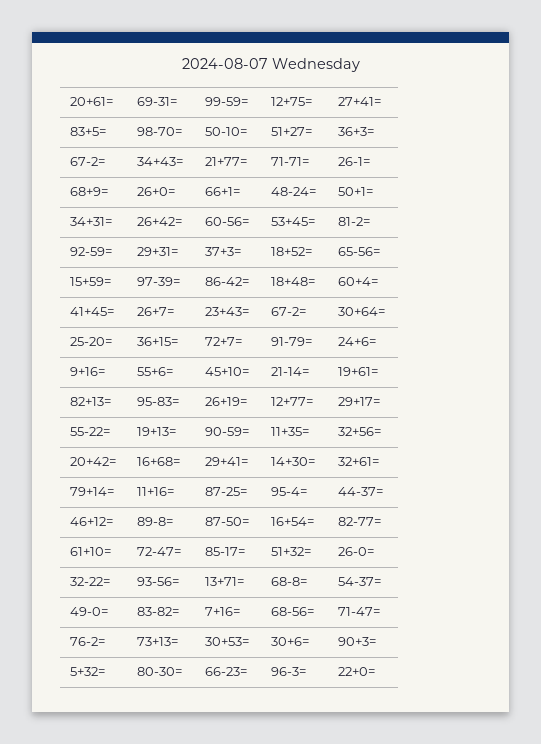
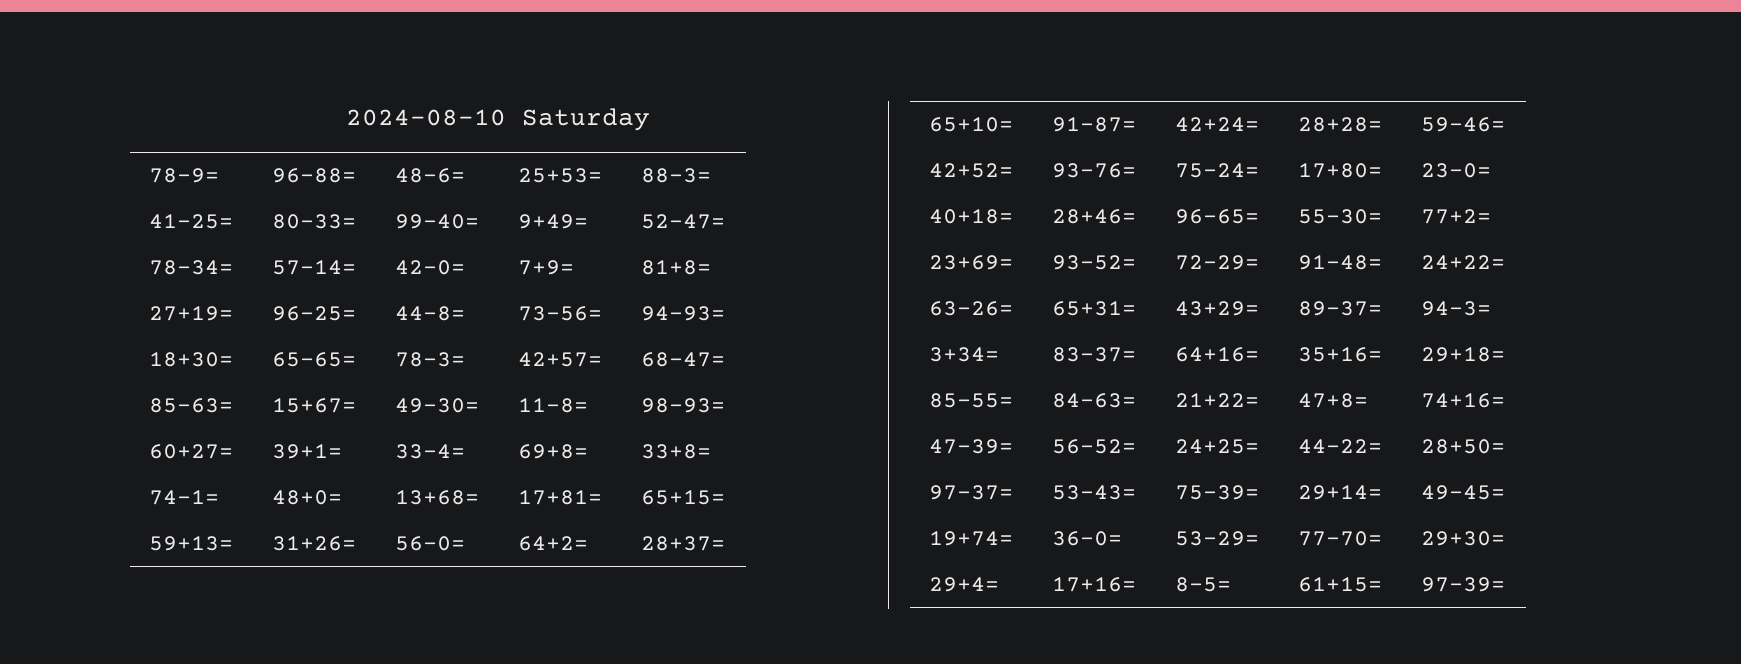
[181,58,360,72] [70,97,114,106] [137,97,178,106] [205,97,249,106] [271,97,313,106] [338,97,382,106] [70,127,107,136] [137,127,183,136] [205,127,248,136] [271,127,313,136] [338,127,375,136] [70,157,106,166] [137,157,184,166] [205,157,248,166] [271,157,310,166] [338,157,371,166] [70,187,109,196] [137,187,176,196] [205,187,241,196] [271,187,317,196] [338,187,374,196] [70,217,113,226] [137,217,183,226] [205,217,250,226] [271,217,316,226] [338,217,371,226] [70,247,113,256] [137,247,179,256] [205,247,242,256] [271,247,313,256] [338,247,381,256] [70,277,112,286] [137,277,181,286] [205,277,250,286] [271,277,316,286] [338,277,379,286] [70,307,115,316] [137,307,175,316] [205,307,250,316] [271,307,307,316] [338,307,386,316] [70,337,113,346] [137,337,179,346] [205,337,243,346] [271,337,313,346] [338,337,377,346] [70,367,106,376] [137,367,174,376] [205,367,250,376] [271,367,310,376] [338,367,379,376] [70,397,112,406] [137,397,180,406] [205,397,248,406] [271,397,314,406] [338,397,381,406] [70,427,111,436] [137,427,177,436] [205,427,250,436] [271,427,310,436] [338,427,382,436] [70,457,117,466] [137,457,181,466] [205,457,249,466] [271,457,316,466] [338,457,380,466] [70,487,115,496] [137,487,175,496] [205,487,248,496] [271,487,308,496] [338,487,384,496] [70,517,114,526] [137,517,174,526] [205,517,250,526] [271,517,315,526] [338,517,382,526] [70,547,112,556] [137,547,182,556] [205,547,246,556] [271,547,312,556] [338,547,375,556] [70,577,111,586] [137,577,180,586] [205,577,245,586] [271,577,308,586] [338,577,382,586] [70,607,109,616] [137,607,180,616] [205,607,241,616] [271,607,315,616] [338,607,381,616] [70,637,106,646] [137,637,179,646] [205,637,250,646] [271,637,310,646] [338,637,377,646] [70,667,106,676] [137,667,183,676] [205,667,248,676] [271,667,307,676] [338,667,376,676] 2024-08-07 Wednesday // 20+61= | 69-31= | 99-59= | 12+75= | 27+41= // 83+5= | 98-70= | 50-10= | 51+27= | 36+3= // 67-2= | 34+43= | 21+77= | 71-71= | 26-1= // 68+9= | 26+0= | 66+1= | 48-24= | 50+1= // 34+31= | 26+42= | 60-56= | 53+45= | 81-2= // 92-59= | 29+31= | 37+3= | 18+52= | 65-56= // 15+59= | 97-39= | 86-42= | 18+48= | 60+4= // 41+45= | 26+7= | 23+43= | 67-2= | 30+64= // 25-20= | 36+15= | 72+7= | 91-79= | 24+6= // 9+16= | 55+6= | 45+10= | 21-14= | 19+61= // 82+13= | 95-83= | 26+19= | 12+77= | 29+17= // 55-22= | 19+13= | 90-59= | 11+35= | 32+56= // 20+42= | 16+68= | 29+41= | 14+30= | 32+61= // 79+14= | 11+16= | 87-25= | 95-4= | 44-37= // 46+12= | 89-8= | 87-50= | 16+54= | 82-77= // 61+10= | 72-47= | 85-17= | 51+32= | 26-0= // 32-22= | 93-56= | 13+71= | 68-8= | 54-37= // 49-0= | 83-82= | 7+16= | 68-56= | 71-47= // 76-2= | 73+13= | 30+53= | 30+6= | 90+3= // 5+32= | 80-30= | 66-23= | 96-3= | 22+0= -> [346,108,650,131] [149,168,220,183] [272,168,357,183] [395,168,466,183] [518,168,603,183] [641,168,712,183] [149,213,234,229] [272,214,357,229] [395,214,480,229] [518,214,589,229] [641,214,726,229] [149,260,234,275] [272,259,357,275] [395,260,466,275] [518,260,575,275] [641,259,712,275] [149,305,234,321] [272,306,357,321] [395,306,466,321] [518,306,603,321] [641,306,726,321] [149,351,234,367] [272,352,357,367] [395,352,466,367] [518,352,603,367] [641,352,726,367] [149,398,234,413] [272,397,357,413] [395,398,480,413] [518,397,589,413] [641,398,726,413] [149,444,234,459] [272,443,343,459] [395,444,466,459] [518,444,589,459] [641,444,712,459] [149,489,220,505] [272,490,343,505] [395,489,480,505] [518,489,603,505] [641,489,726,505] [149,535,234,551] [272,535,357,551] [395,536,466,551] [518,536,589,551] [641,536,726,551] [929,116,1014,132] [1052,116,1137,132] [1175,117,1260,131] [1298,117,1383,132] [1421,117,1506,132] [929,163,1014,178] [1052,163,1137,178] [1175,163,1260,178] [1298,162,1383,178] [1421,163,1492,178] [929,208,1014,224] [1052,209,1137,224] [1175,209,1260,224] [1298,209,1383,224] [1421,209,1492,224] [929,255,1014,270] [1052,255,1137,270] [1175,255,1260,270] [1298,254,1383,270] [1421,255,1506,269] [929,301,1014,316] [1052,300,1137,316] [1175,301,1260,316] [1298,301,1383,316] [1421,301,1492,316] [929,347,1000,362] [1052,347,1137,362] [1175,346,1260,362] [1298,346,1383,362] [1421,346,1506,362] [929,393,1014,408] [1052,393,1137,408] [1175,392,1260,407] [1298,393,1369,408] [1421,392,1506,408] [929,439,1014,454] [1052,439,1137,454] [1175,439,1260,454] [1298,439,1383,453] [1421,439,1506,454] [929,485,1014,500] [1052,485,1137,500] [1175,485,1260,500] [1298,484,1383,500] [1421,485,1506,500] [929,530,1014,546] [1052,531,1123,546] [1175,531,1260,546] [1298,531,1383,546] [1421,531,1506,546] [929,577,1000,592] [1052,576,1137,592] [1175,577,1232,592] [1298,576,1383,592] [1421,577,1506,592] 2024-08-10 Saturday // 78-9= | 96-88= | 48-6= | 25+53= | 88-3= // 41-25= | 80-33= | 99-40= | 9+49= | 52-47= // 78-34= | 57-14= | 42-0= | 7+9= | 81+8= // 27+19= | 96-25= | 44-8= | 73-56= | 94-93= // 18+30= | 65-65= | 78-3= | 42+57= | 68-47= // 85-63= | 15+67= | 49-30= | 11-8= | 98-93= // 60+27= | 39+1= | 33-4= | 69+8= | 33+8= // 74-1= | 48+0= | 13+68= | 17+81= | 65+15= // 59+13= | 31+26= | 56-0= | 64+2= | 28+37= // 65+10= | 91-87= | 42+24= | 28+28= | 59-46= // 42+52= | 93-76= | 75-24= | 17+80= | 23-0= // 40+18= | 28+46= | 96-65= | 55-30= | 77+2= // 23+69= | 93-52= | 72-29= | 91-48= | 24+22= // 63-26= | 65+31= | 43+29= | 89-37= | 94-3= // 3+34= | 83-37= | 64+16= | 35+16= | 29+18= // 85-55= | 84-63= | 21+22= | 47+8= | 74+16= // 47-39= | 56-52= | 24+25= | 44-22= | 28+50= // 97-37= | 53-43= | 75-39= | 29+14= | 49-45= // 19+74= | 36-0= | 53-29= | 77-70= | 29+30= // 29+4= | 17+16= | 8-5= | 61+15= | 97-39=

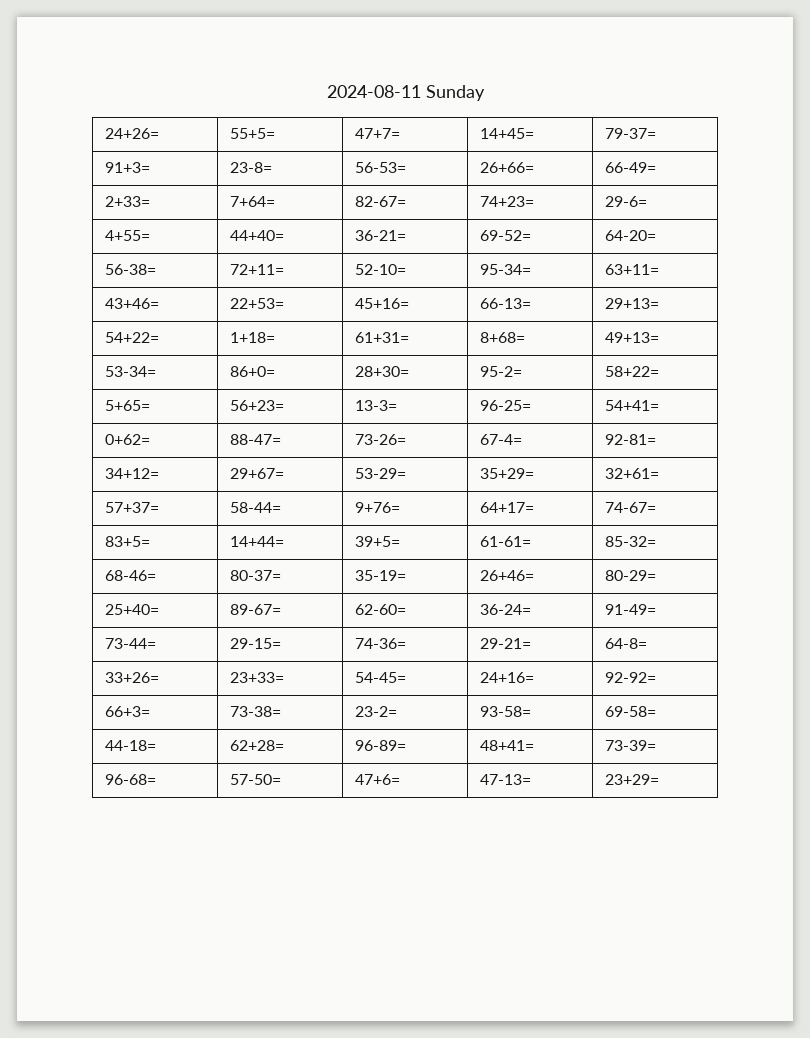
[346,108,650,131] [149,168,220,183] [272,168,357,183] [395,168,466,183] [518,168,603,183] [641,168,712,183] [149,213,234,229] [272,214,357,229] [395,214,480,229] [518,214,589,229] [641,214,726,229] [149,260,234,275] [272,259,357,275] [395,260,466,275] [518,260,575,275] [641,259,712,275] [149,305,234,321] [272,306,357,321] [395,306,466,321] [518,306,603,321] [641,306,726,321] [149,351,234,367] [272,352,357,367] [395,352,466,367] [518,352,603,367] [641,352,726,367] [149,398,234,413] [272,397,357,413] [395,398,480,413] [518,397,589,413] [641,398,726,413] [149,444,234,459] [272,443,343,459] [395,444,466,459] [518,444,589,459] [641,444,712,459] [149,489,220,505] [272,490,343,505] [395,489,480,505] [518,489,603,505] [641,489,726,505] [149,535,234,551] [272,535,357,551] [395,536,466,551] [518,536,589,551] [641,536,726,551] [929,116,1014,132] [1052,116,1137,132] [1175,117,1260,131] [1298,117,1383,132] [1421,117,1506,132] [929,163,1014,178] [1052,163,1137,178] [1175,163,1260,178] [1298,162,1383,178] [1421,163,1492,178] [929,208,1014,224] [1052,209,1137,224] [1175,209,1260,224] [1298,209,1383,224] [1421,209,1492,224] [929,255,1014,270] [1052,255,1137,270] [1175,255,1260,270] [1298,254,1383,270] [1421,255,1506,269] [929,301,1014,316] [1052,300,1137,316] [1175,301,1260,316] [1298,301,1383,316] [1421,301,1492,316] [929,347,1000,362] [1052,347,1137,362] [1175,346,1260,362] [1298,346,1383,362] [1421,346,1506,362] [929,393,1014,408] [1052,393,1137,408] [1175,392,1260,407] [1298,393,1369,408] [1421,392,1506,408] [929,439,1014,454] [1052,439,1137,454] [1175,439,1260,454] [1298,439,1383,453] [1421,439,1506,454] [929,485,1014,500] [1052,485,1137,500] [1175,485,1260,500] [1298,484,1383,500] [1421,485,1506,500] [929,530,1014,546] [1052,531,1123,546] [1175,531,1260,546] [1298,531,1383,546] [1421,531,1506,546] [929,577,1000,592] [1052,576,1137,592] [1175,577,1232,592] [1298,576,1383,592] [1421,577,1506,592] 2024-08-10 Saturday // 78-9= | 96-88= | 48-6= | 25+53= | 88-3= // 41-25= | 80-33= | 99-40= | 9+49= | 52-47= // 78-34= | 57-14= | 42-0= | 7+9= | 81+8= // 27+19= | 96-25= | 44-8= | 73-56= | 94-93= // 18+30= | 65-65= | 78-3= | 42+57= | 68-47= // 85-63= | 15+67= | 49-30= | 11-8= | 98-93= // 60+27= | 39+1= | 33-4= | 69+8= | 33+8= // 74-1= | 48+0= | 13+68= | 17+81= | 65+15= // 59+13= | 31+26= | 56-0= | 64+2= | 28+37= // 65+10= | 91-87= | 42+24= | 28+28= | 59-46= // 42+52= | 93-76= | 75-24= | 17+80= | 23-0= // 40+18= | 28+46= | 96-65= | 55-30= | 77+2= // 23+69= | 93-52= | 72-29= | 91-48= | 24+22= // 63-26= | 65+31= | 43+29= | 89-37= | 94-3= // 3+34= | 83-37= | 64+16= | 35+16= | 29+18= // 85-55= | 84-63= | 21+22= | 47+8= | 74+16= // 47-39= | 56-52= | 24+25= | 44-22= | 28+50= // 97-37= | 53-43= | 75-39= | 29+14= | 49-45= // 19+74= | 36-0= | 53-29= | 77-70= | 29+30= // 29+4= | 17+16= | 8-5= | 61+15= | 97-39= -> [326,85,485,101] [105,128,160,139] [230,128,276,139] [355,128,401,139] [480,128,535,139] [605,128,657,139] [105,162,151,173] [230,162,273,173] [355,162,407,173] [480,162,535,173] [605,162,657,173] [105,196,151,207] [230,196,276,207] [355,196,407,207] [480,196,535,207] [605,196,648,207] [105,230,151,241] [230,230,285,241] [355,230,407,241] [480,230,532,241] [605,230,657,241] [105,264,157,275] [230,264,285,275] [355,264,407,275] [480,264,532,275] [605,264,660,275] [105,298,160,309] [230,298,285,309] [355,298,410,309] [480,298,532,309] [605,298,660,309] [105,332,160,343] [230,332,276,343] [355,332,410,343] [480,332,526,343] [605,332,660,343] [105,366,157,377] [230,366,276,377] [355,366,410,377] [480,366,523,377] [605,366,660,377] [105,400,151,411] [230,400,285,411] [355,400,398,411] [480,400,532,411] [605,400,660,411] [105,434,151,445] [230,434,282,445] [355,434,407,445] [480,434,523,445] [605,434,657,445] [105,468,160,479] [230,468,285,479] [355,468,407,479] [480,468,535,479] [605,468,660,479] [105,502,160,513] [230,502,282,513] [355,502,401,513] [480,502,535,513] [605,502,657,513] [105,536,151,547] [230,536,285,547] [355,536,401,547] [480,536,532,547] [605,536,657,547] [105,570,157,581] [230,570,282,581] [355,570,407,581] [480,570,535,581] [605,570,657,581] [105,604,160,615] [230,604,282,615] [355,604,407,615] [480,604,532,615] [605,604,657,615] [105,638,157,649] [230,638,282,649] [355,638,407,649] [480,638,532,649] [605,638,648,649] [105,672,160,683] [230,672,285,683] [355,672,407,683] [480,672,535,683] [605,672,657,683] [105,706,151,717] [230,706,282,717] [355,706,398,717] [480,706,532,717] [605,706,657,717] [105,740,157,751] [230,740,285,751] [355,740,407,751] [480,740,535,751] [605,740,657,751] [105,774,157,785] [230,774,282,785] [355,774,401,785] [480,774,532,785] [605,774,660,785] 2024-08-11 Sunday // 24+26= | 55+5= | 47+7= | 14+45= | 79-37= // 91+3= | 23-8= | 56-53= | 26+66= | 66-49= // 2+33= | 7+64= | 82-67= | 74+23= | 29-6= // 4+55= | 44+40= | 36-21= | 69-52= | 64-20= // 56-38= | 72+11= | 52-10= | 95-34= | 63+11= // 43+46= | 22+53= | 45+16= | 66-13= | 29+13= // 54+22= | 1+18= | 61+31= | 8+68= | 49+13= // 53-34= | 86+0= | 28+30= | 95-2= | 58+22= // 5+65= | 56+23= | 13-3= | 96-25= | 54+41= // 0+62= | 88-47= | 73-26= | 67-4= | 92-81= // 34+12= | 29+67= | 53-29= | 35+29= | 32+61= // 57+37= | 58-44= | 9+76= | 64+17= | 74-67= // 83+5= | 14+44= | 39+5= | 61-61= | 85-32= // 68-46= | 80-37= | 35-19= | 26+46= | 80-29= // 25+40= | 89-67= | 62-60= | 36-24= | 91-49= // 73-44= | 29-15= | 74-36= | 29-21= | 64-8= // 33+26= | 23+33= | 54-45= | 24+16= | 92-92= // 66+3= | 73-38= | 23-2= | 93-58= | 69-58= // 44-18= | 62+28= | 96-89= | 48+41= | 73-39= // 96-68= | 57-50= | 47+6= | 47-13= | 23+29=

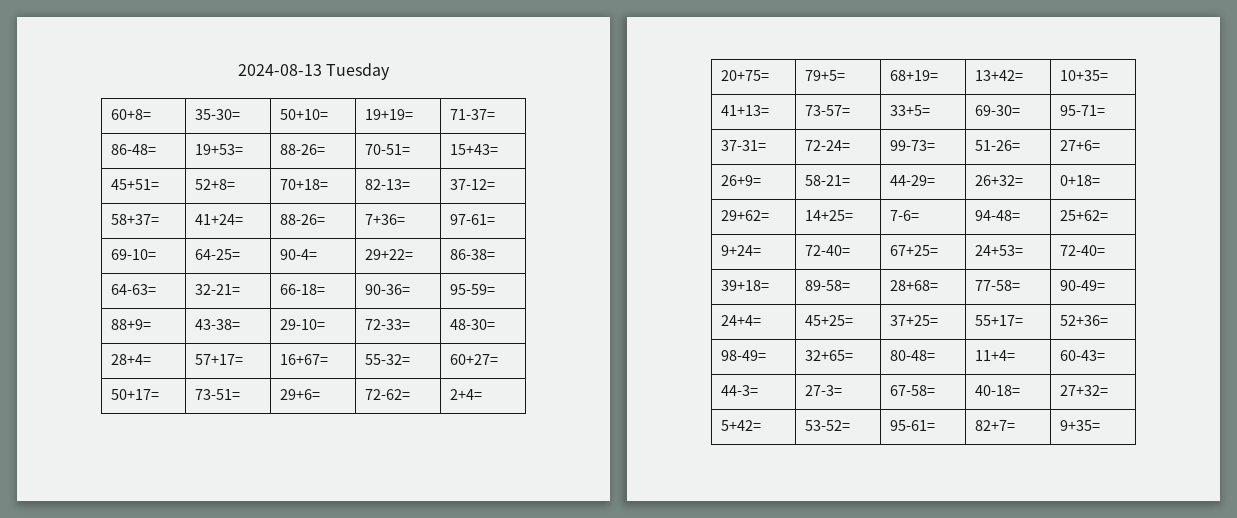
[326,85,485,101] [105,128,160,139] [230,128,276,139] [355,128,401,139] [480,128,535,139] [605,128,657,139] [105,162,151,173] [230,162,273,173] [355,162,407,173] [480,162,535,173] [605,162,657,173] [105,196,151,207] [230,196,276,207] [355,196,407,207] [480,196,535,207] [605,196,648,207] [105,230,151,241] [230,230,285,241] [355,230,407,241] [480,230,532,241] [605,230,657,241] [105,264,157,275] [230,264,285,275] [355,264,407,275] [480,264,532,275] [605,264,660,275] [105,298,160,309] [230,298,285,309] [355,298,410,309] [480,298,532,309] [605,298,660,309] [105,332,160,343] [230,332,276,343] [355,332,410,343] [480,332,526,343] [605,332,660,343] [105,366,157,377] [230,366,276,377] [355,366,410,377] [480,366,523,377] [605,366,660,377] [105,400,151,411] [230,400,285,411] [355,400,398,411] [480,400,532,411] [605,400,660,411] [105,434,151,445] [230,434,282,445] [355,434,407,445] [480,434,523,445] [605,434,657,445] [105,468,160,479] [230,468,285,479] [355,468,407,479] [480,468,535,479] [605,468,660,479] [105,502,160,513] [230,502,282,513] [355,502,401,513] [480,502,535,513] [605,502,657,513] [105,536,151,547] [230,536,285,547] [355,536,401,547] [480,536,532,547] [605,536,657,547] [105,570,157,581] [230,570,282,581] [355,570,407,581] [480,570,535,581] [605,570,657,581] [105,604,160,615] [230,604,282,615] [355,604,407,615] [480,604,532,615] [605,604,657,615] [105,638,157,649] [230,638,282,649] [355,638,407,649] [480,638,532,649] [605,638,648,649] [105,672,160,683] [230,672,285,683] [355,672,407,683] [480,672,535,683] [605,672,657,683] [105,706,151,717] [230,706,282,717] [355,706,398,717] [480,706,532,717] [605,706,657,717] [105,740,157,751] [230,740,285,751] [355,740,407,751] [480,740,535,751] [605,740,657,751] [105,774,157,785] [230,774,282,785] [355,774,401,785] [480,774,532,785] [605,774,660,785] 2024-08-11 Sunday // 24+26= | 55+5= | 47+7= | 14+45= | 79-37= // 91+3= | 23-8= | 56-53= | 26+66= | 66-49= // 2+33= | 7+64= | 82-67= | 74+23= | 29-6= // 4+55= | 44+40= | 36-21= | 69-52= | 64-20= // 56-38= | 72+11= | 52-10= | 95-34= | 63+11= // 43+46= | 22+53= | 45+16= | 66-13= | 29+13= // 54+22= | 1+18= | 61+31= | 8+68= | 49+13= // 53-34= | 86+0= | 28+30= | 95-2= | 58+22= // 5+65= | 56+23= | 13-3= | 96-25= | 54+41= // 0+62= | 88-47= | 73-26= | 67-4= | 92-81= // 34+12= | 29+67= | 53-29= | 35+29= | 32+61= // 57+37= | 58-44= | 9+76= | 64+17= | 74-67= // 83+5= | 14+44= | 39+5= | 61-61= | 85-32= // 68-46= | 80-37= | 35-19= | 26+46= | 80-29= // 25+40= | 89-67= | 62-60= | 36-24= | 91-49= // 73-44= | 29-15= | 74-36= | 29-21= | 64-8= // 33+26= | 23+33= | 54-45= | 24+16= | 92-92= // 66+3= | 73-38= | 23-2= | 93-58= | 69-58= // 44-18= | 62+28= | 96-89= | 48+41= | 73-39= // 96-68= | 57-50= | 47+6= | 47-13= | 23+29= -> [237,63,391,80] [111,109,152,120] [195,109,241,120] [280,109,329,120] [365,109,414,120] [450,109,496,120] [111,144,157,155] [195,144,244,155] [280,144,326,155] [365,144,411,155] [450,144,499,155] [111,179,160,190] [195,179,236,190] [280,179,329,190] [365,179,411,190] [450,179,496,190] [111,214,160,225] [195,214,244,225] [280,214,326,225] [365,214,406,225] [450,214,496,225] [111,249,157,260] [195,249,241,260] [280,249,318,260] [365,249,414,260] [450,249,496,260] [111,284,157,295] [195,284,241,295] [280,284,326,295] [365,284,411,295] [450,284,496,295] [111,319,152,330] [195,319,241,330] [280,319,326,330] [365,319,411,330] [450,319,496,330] [111,354,152,365] [195,354,244,365] [280,354,329,365] [365,354,411,365] [450,354,499,365] [111,389,160,400] [195,389,241,400] [280,389,321,400] [365,389,411,400] [450,389,483,400] [721,70,770,81] [805,70,846,81] [890,70,939,81] [975,70,1024,81] [1060,70,1109,81] [721,105,770,116] [805,105,851,116] [890,105,931,116] [975,105,1021,116] [1060,105,1106,116] [721,140,767,151] [805,140,851,151] [890,140,936,151] [975,140,1021,151] [1060,140,1101,151] [721,175,762,186] [805,175,851,186] [890,175,936,186] [975,175,1024,186] [1060,175,1101,186] [721,210,770,221] [805,210,854,221] [890,210,920,221] [975,210,1021,221] [1060,210,1109,221] [721,245,762,256] [805,245,851,256] [890,245,939,256] [975,245,1024,256] [1060,245,1106,256] [721,280,770,291] [805,280,851,291] [890,280,939,291] [975,280,1021,291] [1060,280,1106,291] [721,315,762,326] [805,315,854,326] [890,315,939,326] [975,315,1024,326] [1060,315,1109,326] [721,350,767,361] [805,350,854,361] [890,350,936,361] [975,350,1016,361] [1060,350,1106,361] [721,385,759,396] [805,385,843,396] [890,385,936,396] [975,385,1021,396] [1060,385,1109,396] [721,420,762,431] [805,420,851,431] [890,420,936,431] [975,420,1016,431] [1060,420,1101,431] 2024-08-13 Tuesday // 60+8= | 35-30= | 50+10= | 19+19= | 71-37= // 86-48= | 19+53= | 88-26= | 70-51= | 15+43= // 45+51= | 52+8= | 70+18= | 82-13= | 37-12= // 58+37= | 41+24= | 88-26= | 7+36= | 97-61= // 69-10= | 64-25= | 90-4= | 29+22= | 86-38= // 64-63= | 32-21= | 66-18= | 90-36= | 95-59= // 88+9= | 43-38= | 29-10= | 72-33= | 48-30= // 28+4= | 57+17= | 16+67= | 55-32= | 60+27= // 50+17= | 73-51= | 29+6= | 72-62= | 2+4= // 20+75= | 79+5= | 68+19= | 13+42= | 10+35= // 41+13= | 73-57= | 33+5= | 69-30= | 95-71= // 37-31= | 72-24= | 99-73= | 51-26= | 27+6= // 26+9= | 58-21= | 44-29= | 26+32= | 0+18= // 29+62= | 14+25= | 7-6= | 94-48= | 25+62= // 9+24= | 72-40= | 67+25= | 24+53= | 72-40= // 39+18= | 89-58= | 28+68= | 77-58= | 90-49= // 24+4= | 45+25= | 37+25= | 55+17= | 52+36= // 98-49= | 32+65= | 80-48= | 11+4= | 60-43= // 44-3= | 27-3= | 67-58= | 40-18= | 27+32= // 5+42= | 53-52= | 95-61= | 82+7= | 9+35=

